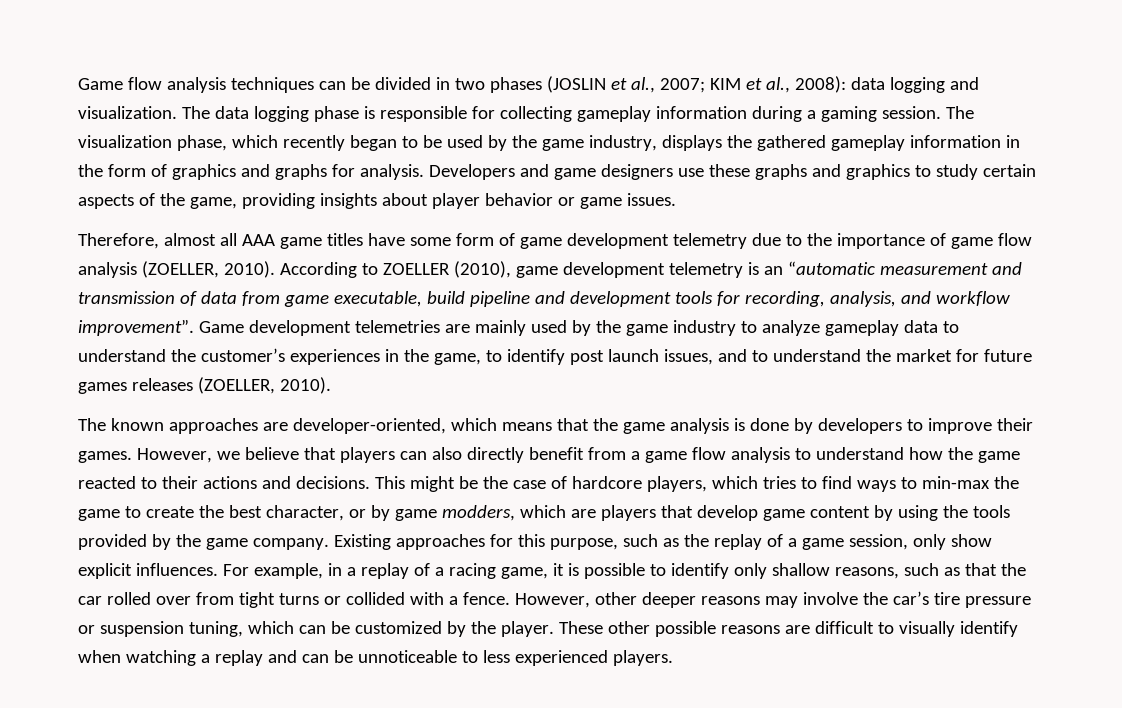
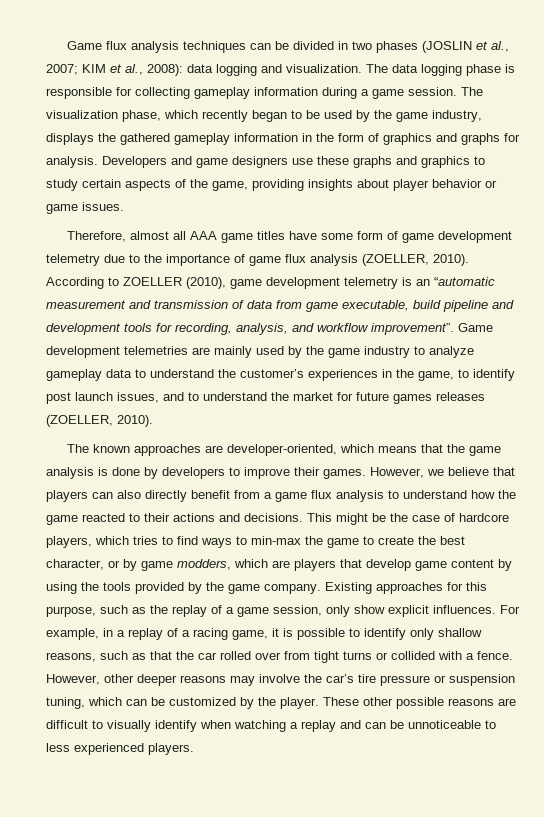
[78,77,162,90] Game flow -> [66,41,127,50] Game flux
[820,106,877,122] gaming -> [372,89,404,99] game
[997,233,1032,246] flow -> [285,254,306,263] flux
[691,447,726,460] flow -> [311,490,332,499] flux

